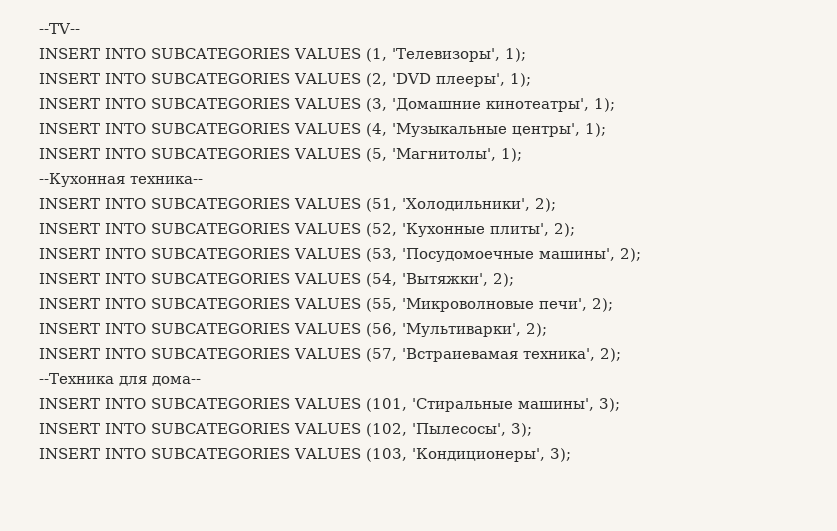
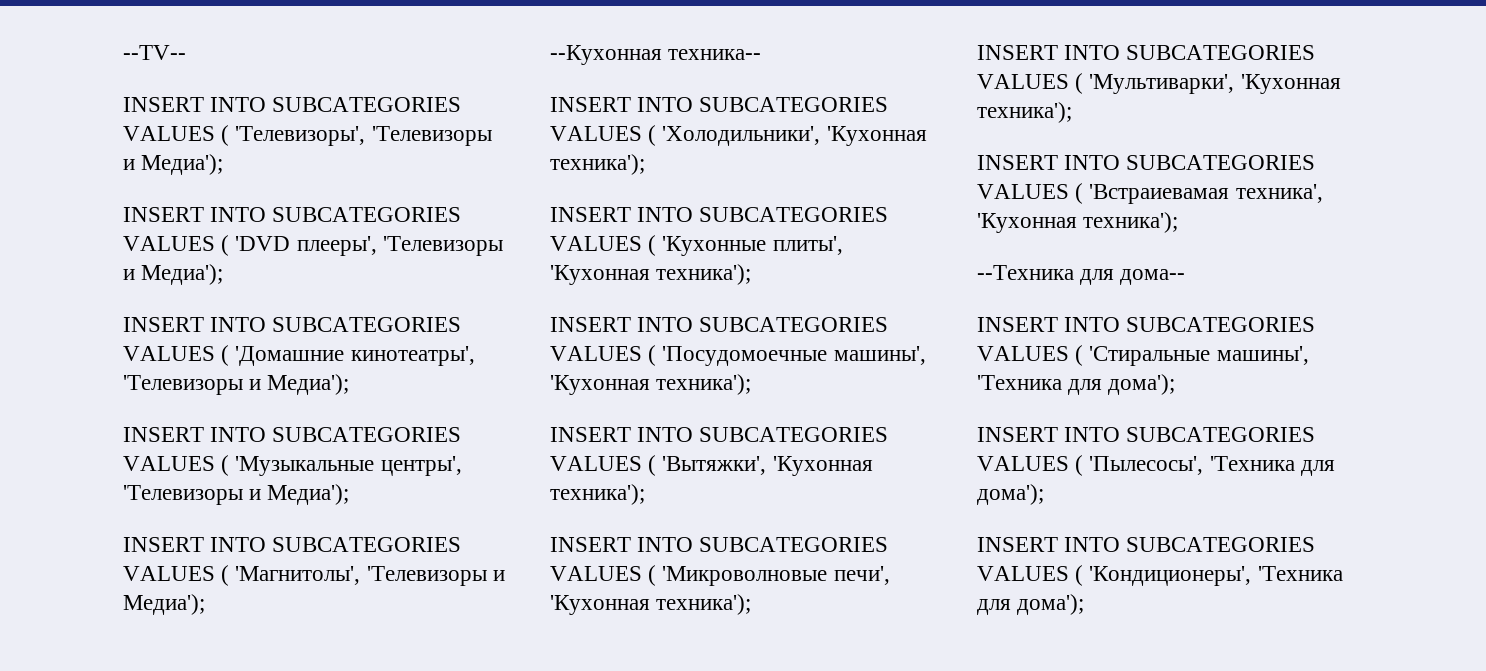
[365,48,526,62] [39,73,387,87] (1, 'Телевизоры', 1); // INSERT INTO SUBCATEGORIES VALUES (2, -> [221,125,492,146] [123,154,224,175] [123,207,462,222] [123,235,230,256] ( 'Телевизоры', 'Телевизоры и Медиа'); // INSERT INTO SUBCATEGORIES VALUES (
[509,73,531,87] [39,98,387,112] 1); // INSERT INTO SUBCATEGORIES VALUES (3, -> [382,236,503,256] [123,264,224,285] [123,317,462,332] [123,345,230,366] 'Телевизоры и Медиа'); // INSERT INTO SUBCATEGORIES VALUES (
[593,98,615,112] [39,123,387,137] 1); // INSERT INTO SUBCATEGORIES VALUES (4, -> [123,374,350,395] [123,427,462,442] [123,455,230,476] 'Телевизоры и Медиа'); // INSERT INTO SUBCATEGORIES VALUES (
[584,123,606,137] [39,148,522,162] 1); // INSERT INTO SUBCATEGORIES VALUES (5, 'Магнитолы', 1); -> [123,484,350,505] [123,537,462,552] [123,565,505,586] [123,594,205,615] 'Телевизоры и Медиа'); // INSERT INTO SUBCATEGORIES VALUES ( 'Магнитолы', 'Телевизоры и Медиа');
[365,198,556,212] [39,223,397,237] (51, 'Холодильники', 2); // INSERT INTO SUBCATEGORIES VALUES (52, -> [648,125,927,146] [550,154,645,175] [550,207,889,222] [550,235,657,256] ( 'Холодильники', 'Кухонная техника'); // INSERT INTO SUBCATEGORIES VALUES (
[553,223,575,237] [39,248,397,262] 2); // INSERT INTO SUBCATEGORIES VALUES (53, -> [550,264,752,285] [550,317,889,332] [550,345,657,366] 'Кухонная техника'); // INSERT INTO SUBCATEGORIES VALUES (
[619,248,641,262] [39,273,514,287] [39,298,397,312] 2); // INSERT INTO SUBCATEGORIES VALUES (54, 'Вытяжки', 2); // INSERT INTO SUBCATEGORIES VALUES (55, -> [550,374,752,395] [550,427,889,442] [550,455,873,476] [550,484,645,505] [550,537,889,552] [550,565,657,586] 'Кухонная техника'); // INSERT INTO SUBCATEGORIES VALUES ( 'Вытяжки', 'Кухонная техника'); // INSERT INTO SUBCATEGORIES VALUES (
[591,298,613,312] [39,323,547,337] [39,348,397,362] 2); // INSERT INTO SUBCATEGORIES VALUES (56, 'Мультиварки', 2); // INSERT INTO SUBCATEGORIES VALUES (57, -> [550,594,752,615] [977,45,1316,60] [977,73,1341,94] [977,102,1072,123] [977,155,1316,170] [977,183,1084,204] 'Кухонная техника'); // INSERT INTO SUBCATEGORIES VALUES ( 'Мультиварки', 'Кухонная техника'); // INSERT INTO SUBCATEGORIES VALUES (
[599,348,621,362] 2); -> [977,212,1179,233] 'Кухонная техника');
[365,398,407,412] (101, -> [1075,345,1084,366] (
[598,398,620,412] [39,423,532,437] [39,448,571,462] 3); // INSERT INTO SUBCATEGORIES VALUES (102, 'Пылесосы', 3); // INSERT INTO SUBCATEGORIES VALUES (103, 'Кондиционеры', 3); -> [977,374,1176,395] [977,427,1316,442] [977,455,1335,476] [977,484,1044,505] [977,537,1316,552] [977,565,1343,586] [977,594,1085,615] 'Техника для дома'); // INSERT INTO SUBCATEGORIES VALUES ( 'Пылесосы', 'Техника для дома'); // INSERT INTO SUBCATEGORIES VALUES ( 'Кондиционеры', 'Техника для дома');

